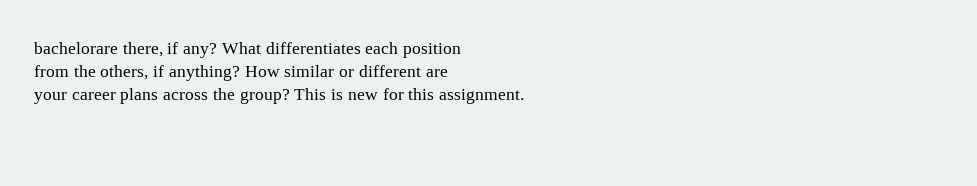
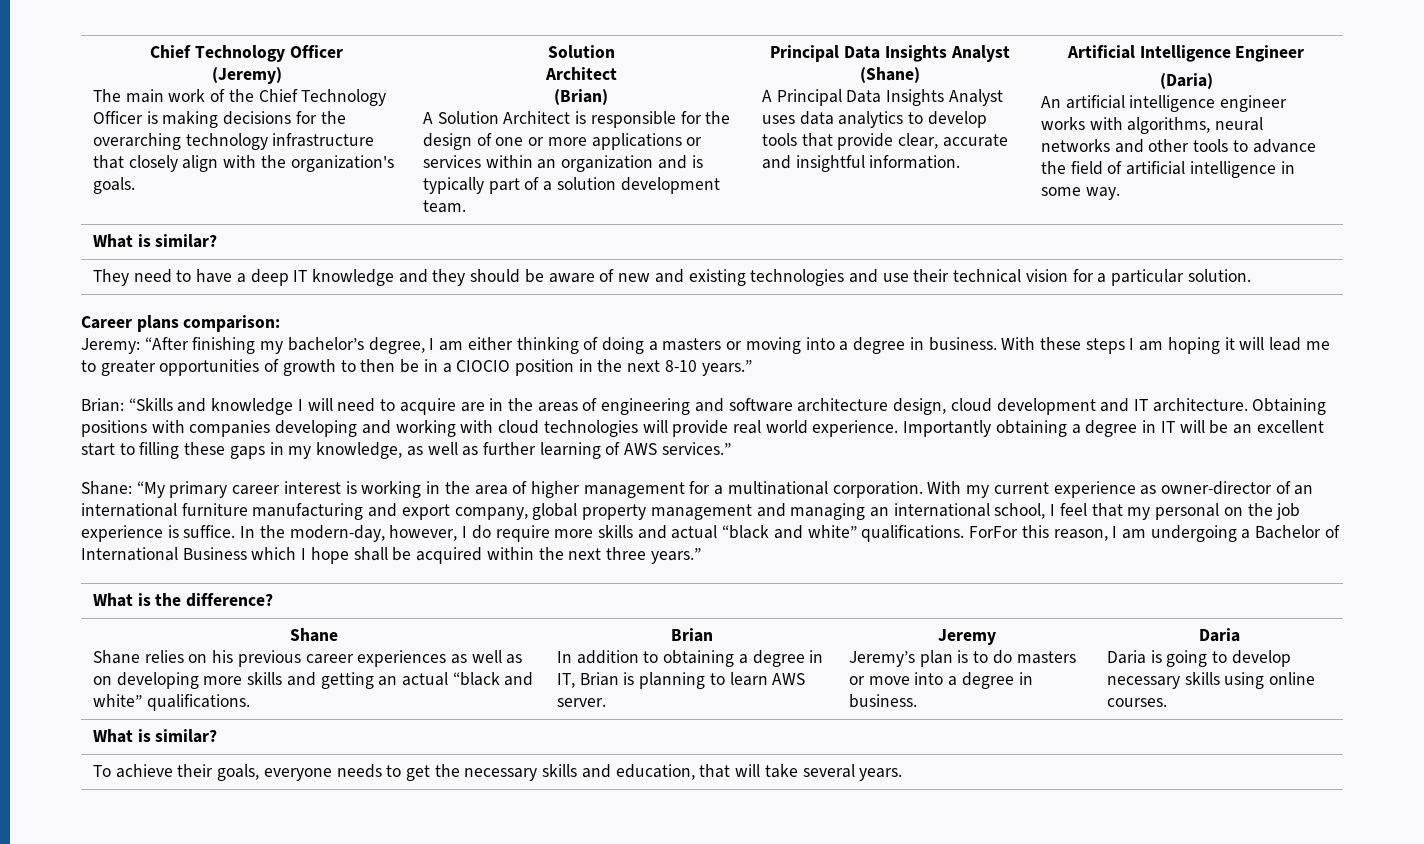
[34,42,462,58] [34,65,448,81] [34,88,524,104] bachelorare there, if any? What differentiates each position // from the others, if anything? How similar or different are // your career plans across the group? This is new for this assignment. -> [150,45,343,62] [211,67,282,84] [92,89,387,106] [92,111,346,128] [92,133,375,150] [92,155,394,172] [92,177,135,194] [547,45,615,58] [544,67,617,80] [554,89,608,105] [422,111,731,128] [422,133,703,150] [422,155,703,172] [422,177,720,194] [422,200,466,213] [770,45,1010,62] [860,67,920,83] [761,89,1003,106] [761,111,987,128] [761,133,1008,150] [761,155,961,172] [1066,45,1305,62] [1159,73,1213,89] [1040,95,1288,112] [1040,117,1264,134] [1040,139,1316,153] [1040,161,1295,178] [1040,187,1120,200] [92,234,218,248] [92,269,1251,286] [81,315,281,332] [81,337,1330,354] [81,359,752,376] [81,398,1327,415] [81,420,1324,437] [81,442,731,459] [81,481,1314,498] [81,503,1301,520] [81,525,1340,542] [81,547,701,564] [92,593,274,607] [289,628,338,642] [92,650,523,667] [92,672,534,689] [92,694,250,711] [670,628,713,642] [556,650,824,667] [556,672,806,689] [556,698,606,707] [937,629,996,645] [848,650,1076,667] [848,672,1033,689] [848,694,917,708] [1198,628,1240,642] [1106,650,1291,667] [1106,672,1316,689] [1106,698,1167,707] [92,729,218,743] [92,764,903,781] Chief Technology Officer // (Jeremy) // The main work of the Chief Technology Officer is making decisions for the overarching technology infrastructure that closely align with the organization's goals. | Solution // Architect // (Brian) // A Solution Architect is responsible for the design of one or more applications or services within an organization and is typically part of a solution development team. | Principal Data Insights Analyst (Shane) // A Principal Data Insights Analyst uses data analytics to develop tools that provide clear, accurate and insightful information. | Artificial Intelligence Engineer // (Daria) // An artificial intelligence engineer works with algorithms, neural networks and other tools to advance the field of artificial intelligence in some way. // What is similar? // They need to have a deep IT knowledge and they should be aware of new and existing technologies and use their technical vision for a particular solution. // Career plans comparison: // Jeremy: “After finishing my bachelor’s degree, I am either thinking of doing a masters or moving into a degree in business. With these steps I am hoping it will lead me to greater opportunities of growth to then be in a CIOCIO position in the next 8-10 years.” // Brian: “Skills and knowledge I will need to acquire are in the areas of engineering and software architecture design, cloud development and IT architecture. Obtaining positions with companies developing and working with cloud technologies will provide real world experience. Importantly obtaining a degree in IT will be an excellent start to filling these gaps in my knowledge, as well as further learning of AWS services.” // Shane: “My primary career interest is working in the area of higher management for a multinational corporation. With my current experience as owner-director of an international furniture manufacturing and export company, global property management and managing an international school, I feel that my personal on the job experience is suffice. In the modern-day, however, I do require more skills and actual “black and white” qualifications. ForFor this reason, I am undergoing a Bachelor of International Business which I hope shall be acquired within the next three years.” // What is the difference? // Shane // Shane relies on his previous career experiences as well as on developing more skills and getting an actual “black and white” qualifications. | Brian // In addition to obtaining a degree in IT, Brian is planning to learn AWS server. | Jeremy // Jeremy’s plan is to do masters or move into a degree in business. | Daria // Daria is going to develop necessary skills using online courses. // What is similar? // To achieve their goals, everyone needs to get the necessary skills and education, that will take several years.

